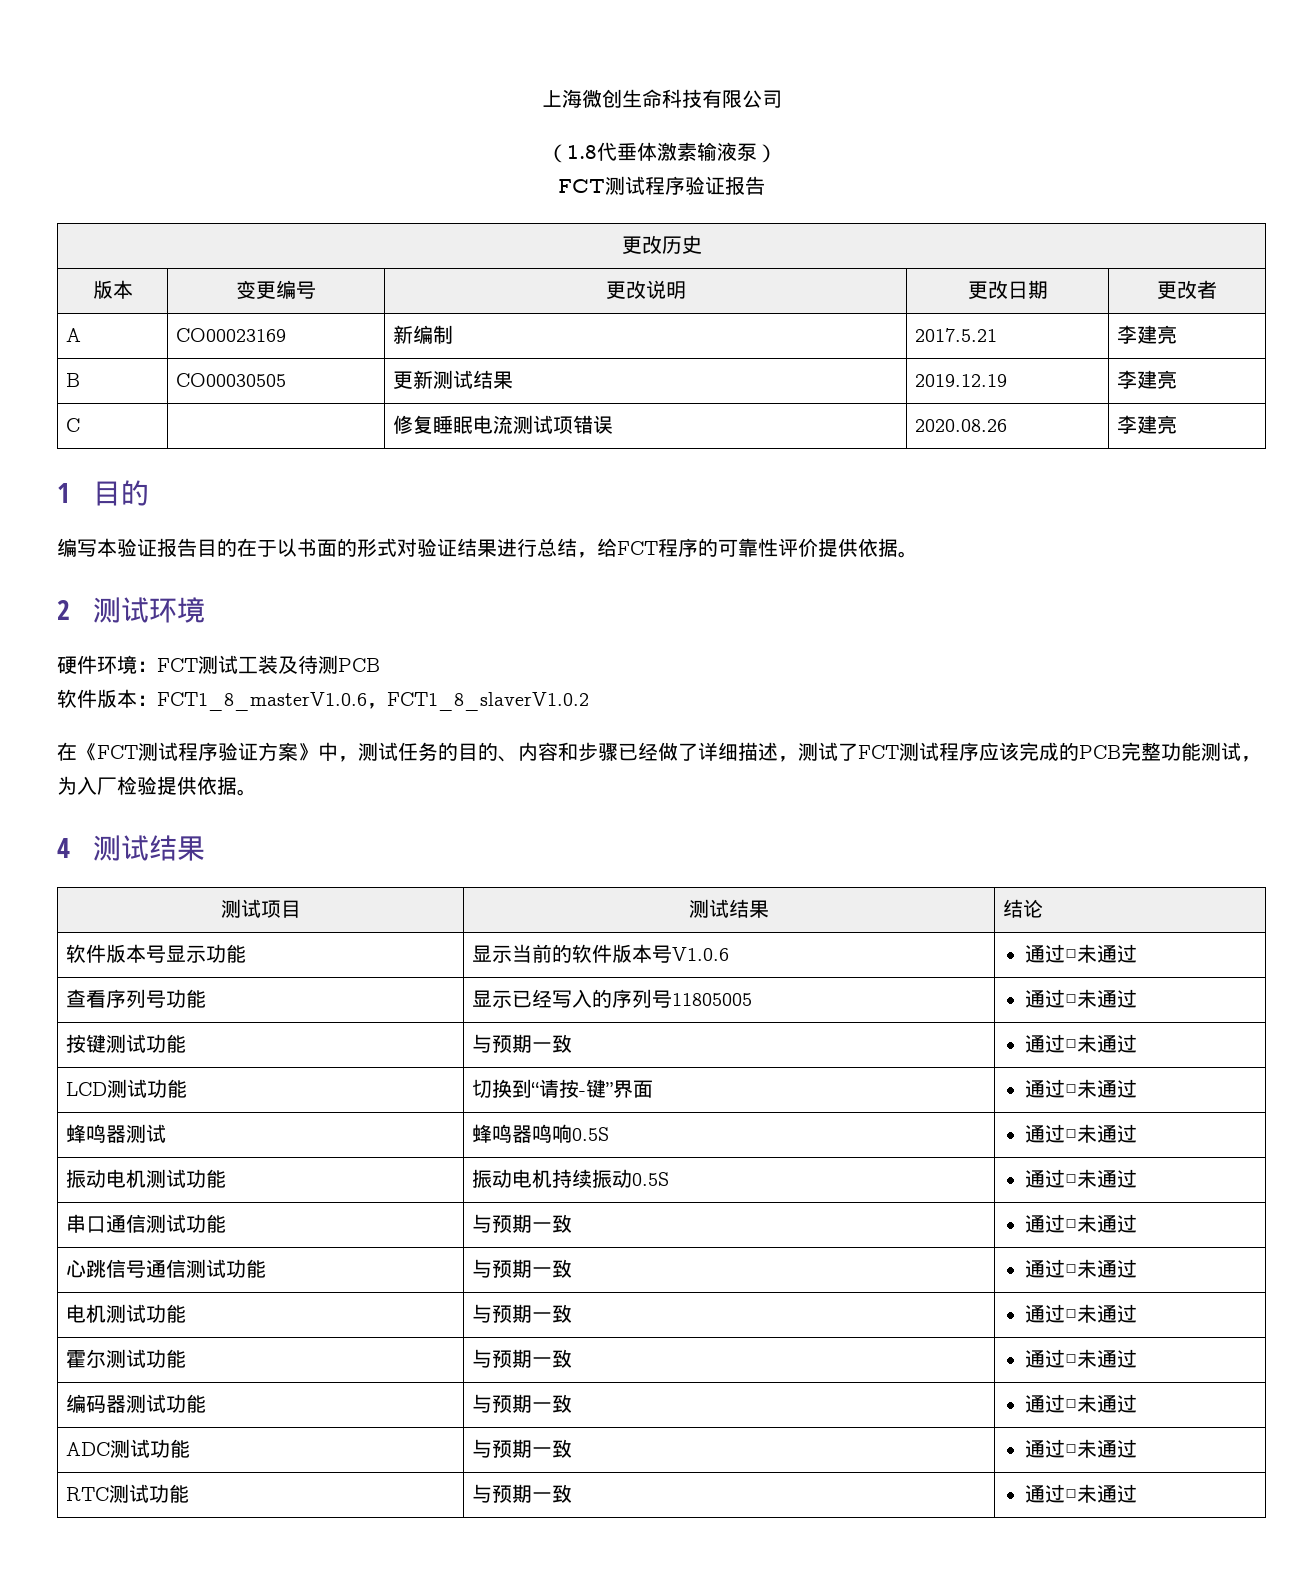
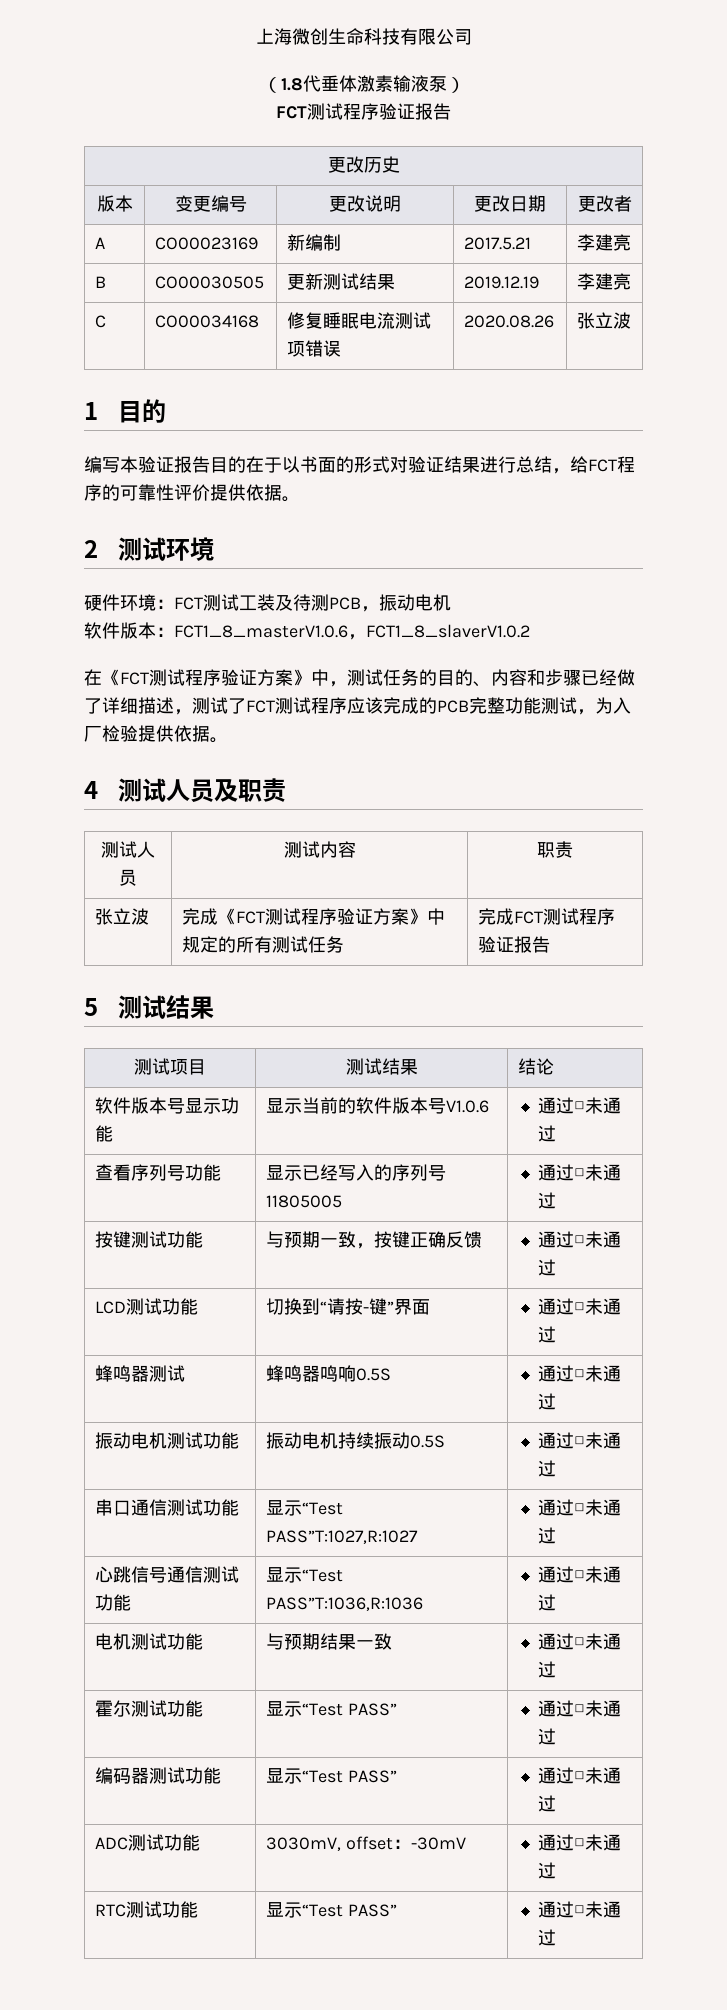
(80, 425) none -> [155,315,260,328] CO00034168
[1116,415,1177,434] 李建亮 -> [577,312,632,329] 张立波
(380, 665) none -> [361,594,451,612] ，振动电机
(150, 848) none -> [165,778,286,802] [101,841,155,858] [119,869,137,886] [283,841,356,858] [537,841,573,858] [95,908,150,925] [182,908,446,925] [182,936,345,953] [478,908,616,925] [478,936,551,953] [84,995,166,1019] 人员及职责 // 测试人员 | 测试内容 | 职责 // 张立波 | 完成《FCT测试程序验证方案》中规定的所有测试任务 | 完成FCT测试程序验证报告 // 5测试
(572, 1043) none -> [356,1231,483,1249] ，按键正确反馈
[471,1214,572,1233] 与预期一致 -> [266,1500,344,1516] [266,1530,419,1544] 显示“Test PASS”T:1027,R:1027
[471,1259,572,1278] 与预期一致 -> [266,1567,344,1583] [266,1597,424,1611] 显示“Test PASS”T:1036,R:1036
(532, 1313) none -> [320,1633,357,1650] 结果
[471,1349,572,1368] 与预期一致 -> [266,1701,397,1717] 显示“Test PASS”
[471,1394,572,1413] 与预期一致 -> [266,1768,397,1784] 显示“Test PASS”
[471,1439,572,1458] 与预期一致 -> [266,1836,466,1851] 3030mV, offset：-30mV
[471,1484,572,1503] 与预期一致 -> [266,1902,397,1918] 显示“Test PASS”

